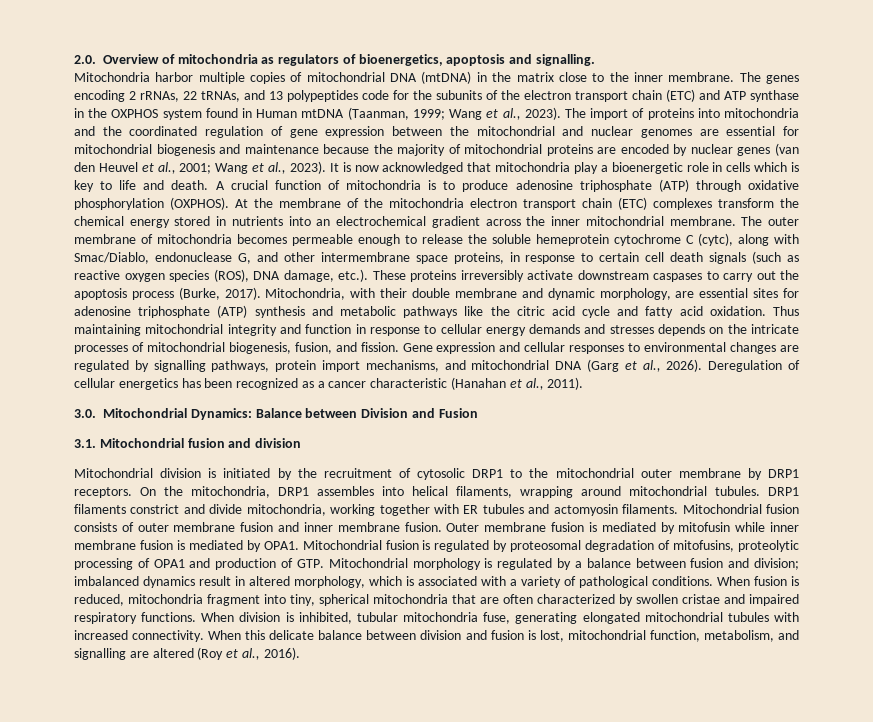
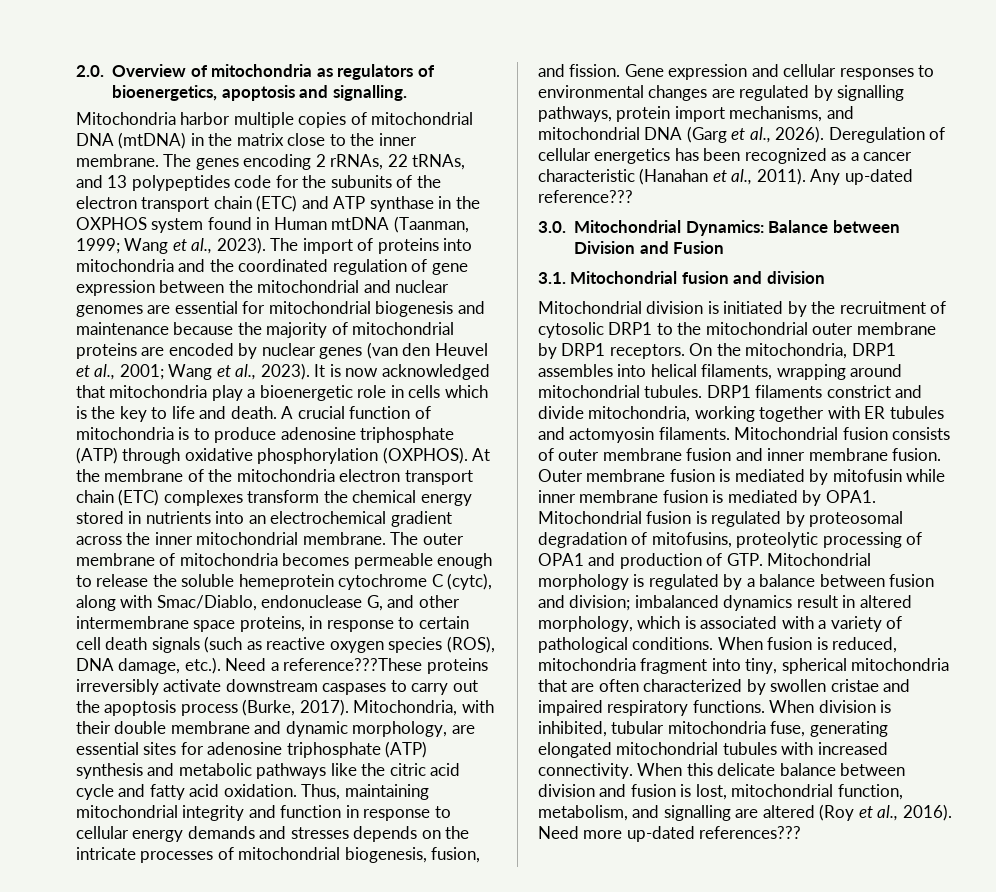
(800, 167) none -> [91,406,116,419] the
[372,270,406,280] These -> [225,658,423,671] Need a reference???These
[773,306,799,316] Thus -> [301,784,341,800] Thus,
(584, 383) none -> [810,169,913,185] [538,190,633,203] Any up-dated reference???
(300, 653) none -> [538,826,802,842] Need more up-dated references???

